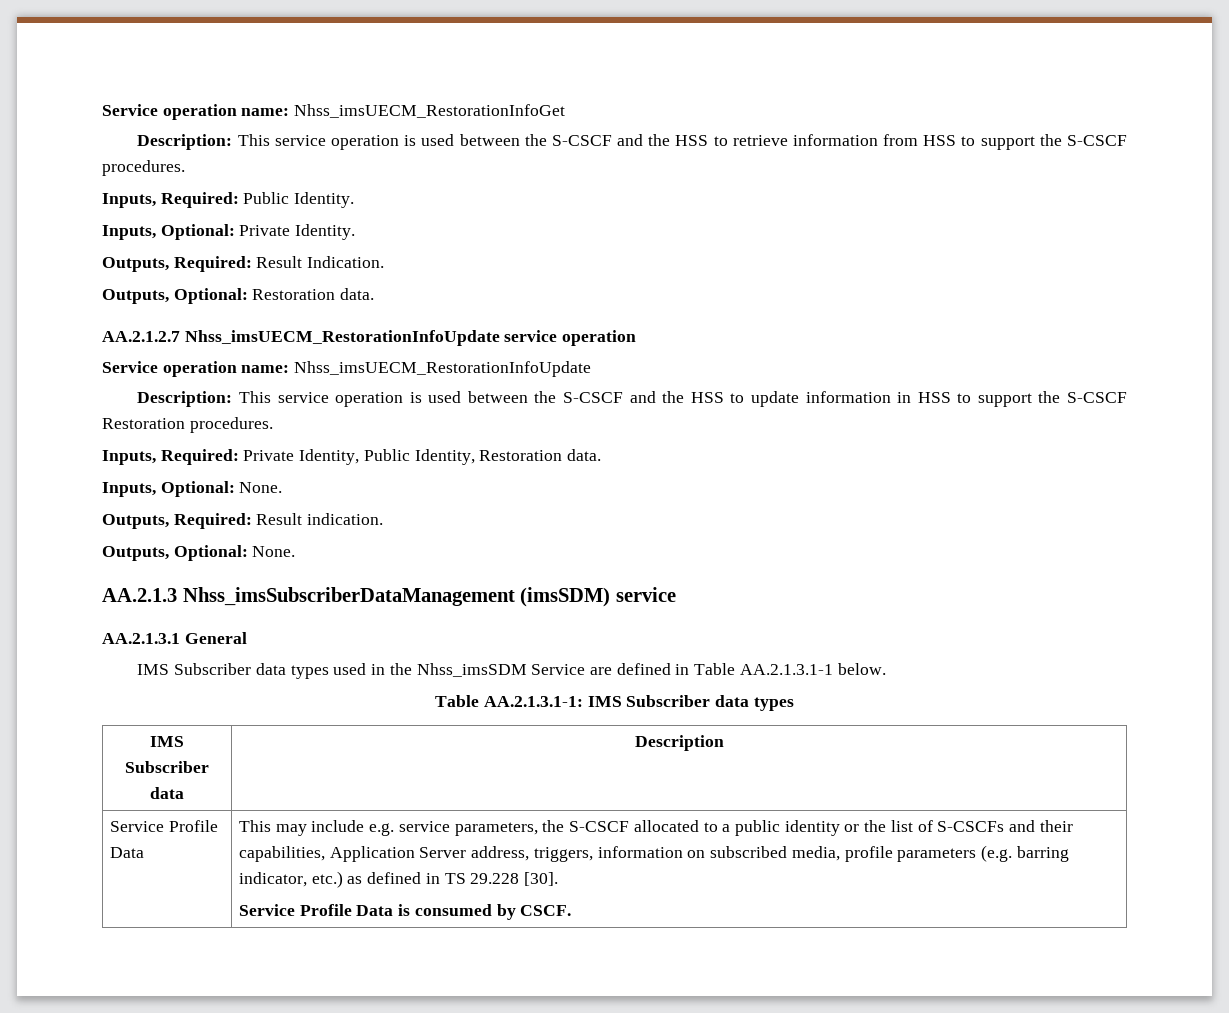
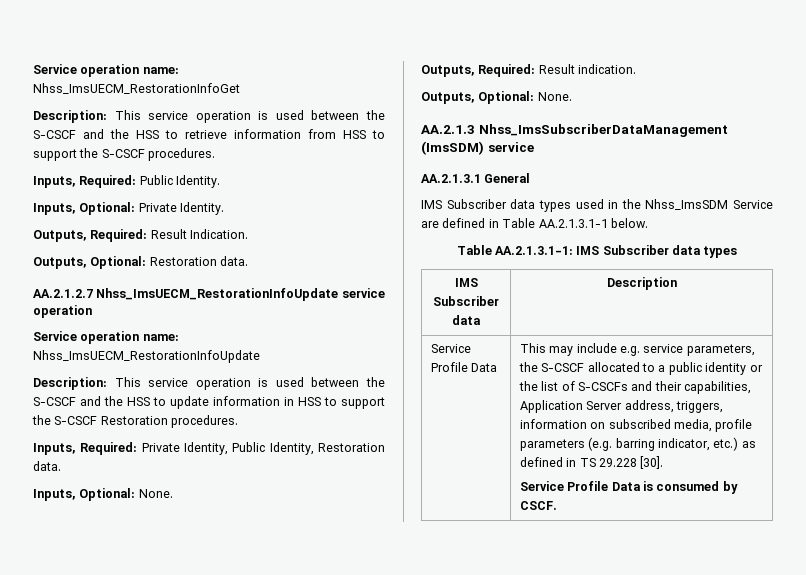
[102,104,566,120] Service operation name: Nhss_imsUECM_RestorationInfoGet -> [33,64,179,77] [33,83,240,94] Service operation name: Nhss_ImsUECM_RestorationInfoGet
[184,330,500,346] Nhss_imsUECM_RestorationInfoUpdate -> [96,288,339,301] Nhss_ImsUECM_RestorationInfoUpdate
[294,361,592,377] Nhss_imsUECM_RestorationInfoUpdate -> [33,350,260,363] Nhss_ImsUECM_RestorationInfoUpdate
[182,587,611,607] Nhss_imsSubscriberDataManagement (imsSDM) -> [478,124,728,137] [421,141,484,155] Nhss_ImsSubscriberDataManagement (ImsSDM)
[416,663,527,677] Nhss_imsSDM -> [645,199,729,210] Nhss_ImsSDM

